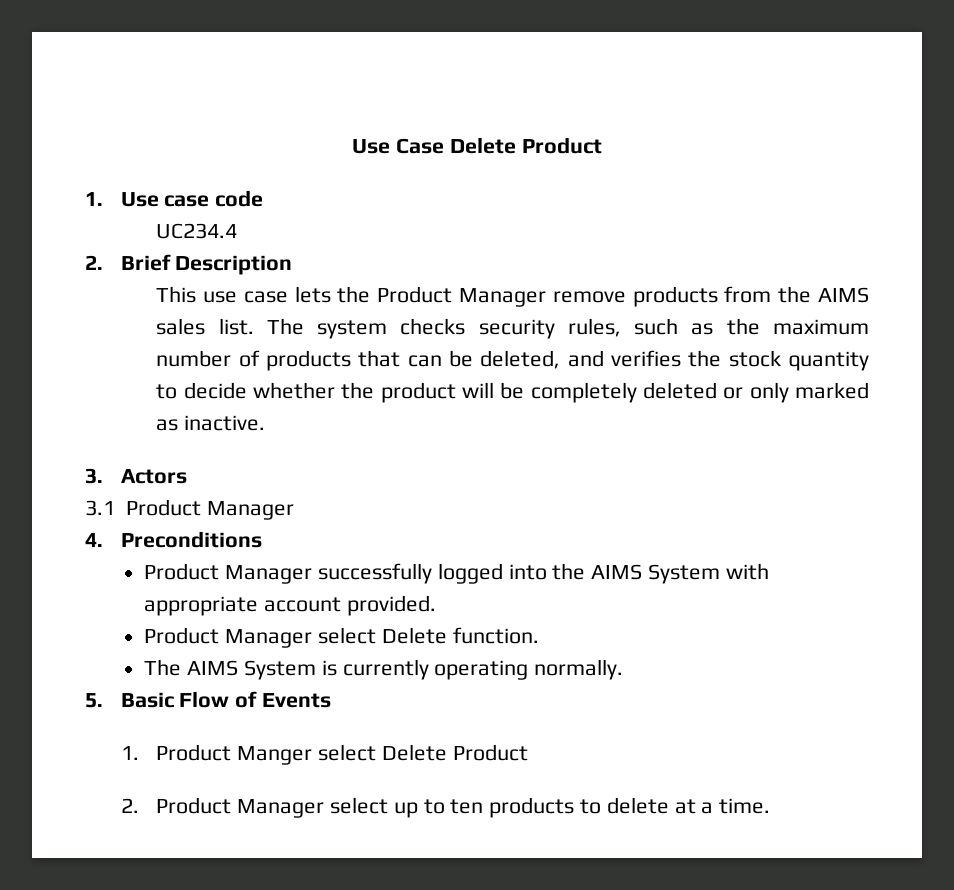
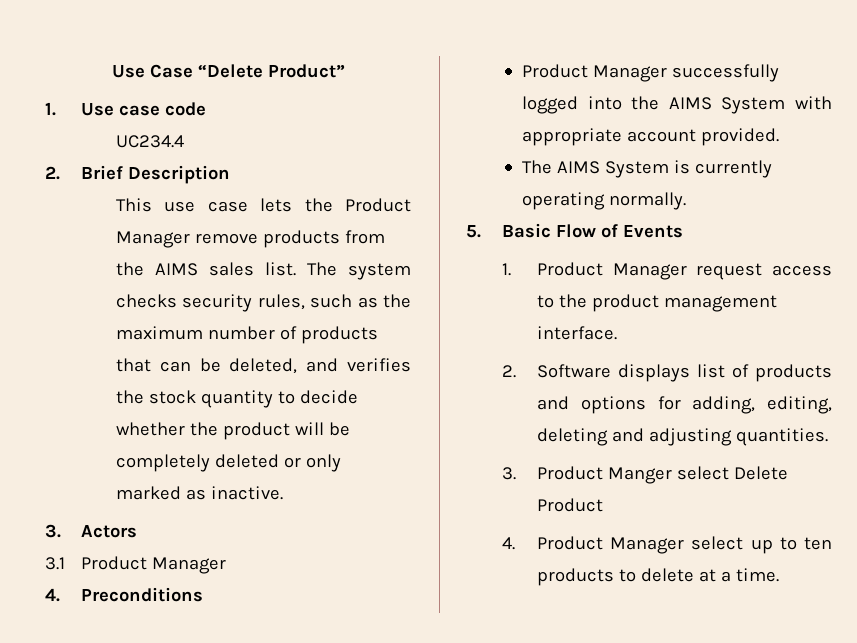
[449,137,602,154] Delete Product -> [197,64,345,78] “Delete Product”
[144,627,539,648] // Product Manager select Delete function. -> (779, 137) none
(232, 752) none -> [612,263,832,280] [537,294,778,312] [537,326,618,340] [501,364,832,382] [537,396,832,414] [537,428,829,446] [501,466,604,480] Manager request access to the product management interface. // 2. Software displays list of products and options for adding, editing, deleting and adjusting quantities. // 3. Product
[120,798,139,813] 2. -> [501,537,515,550] 4.

